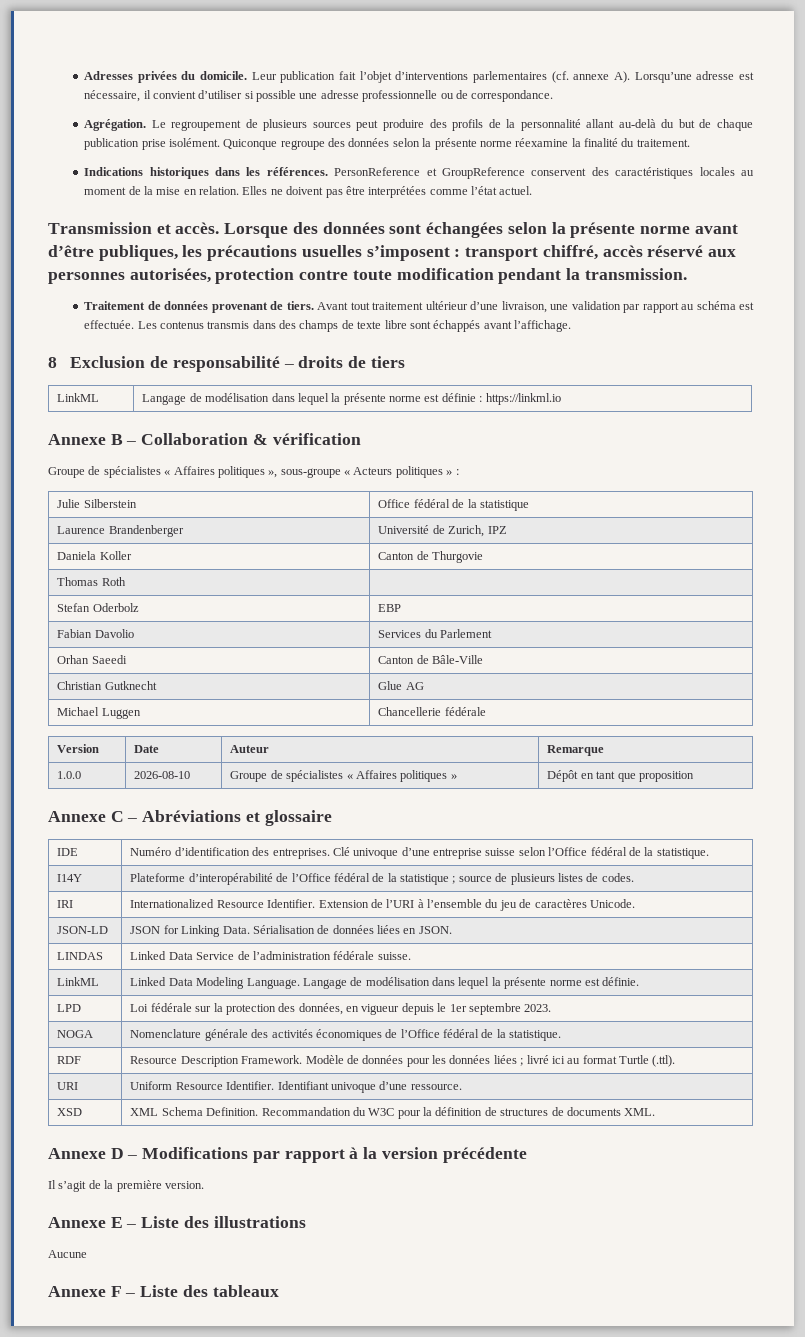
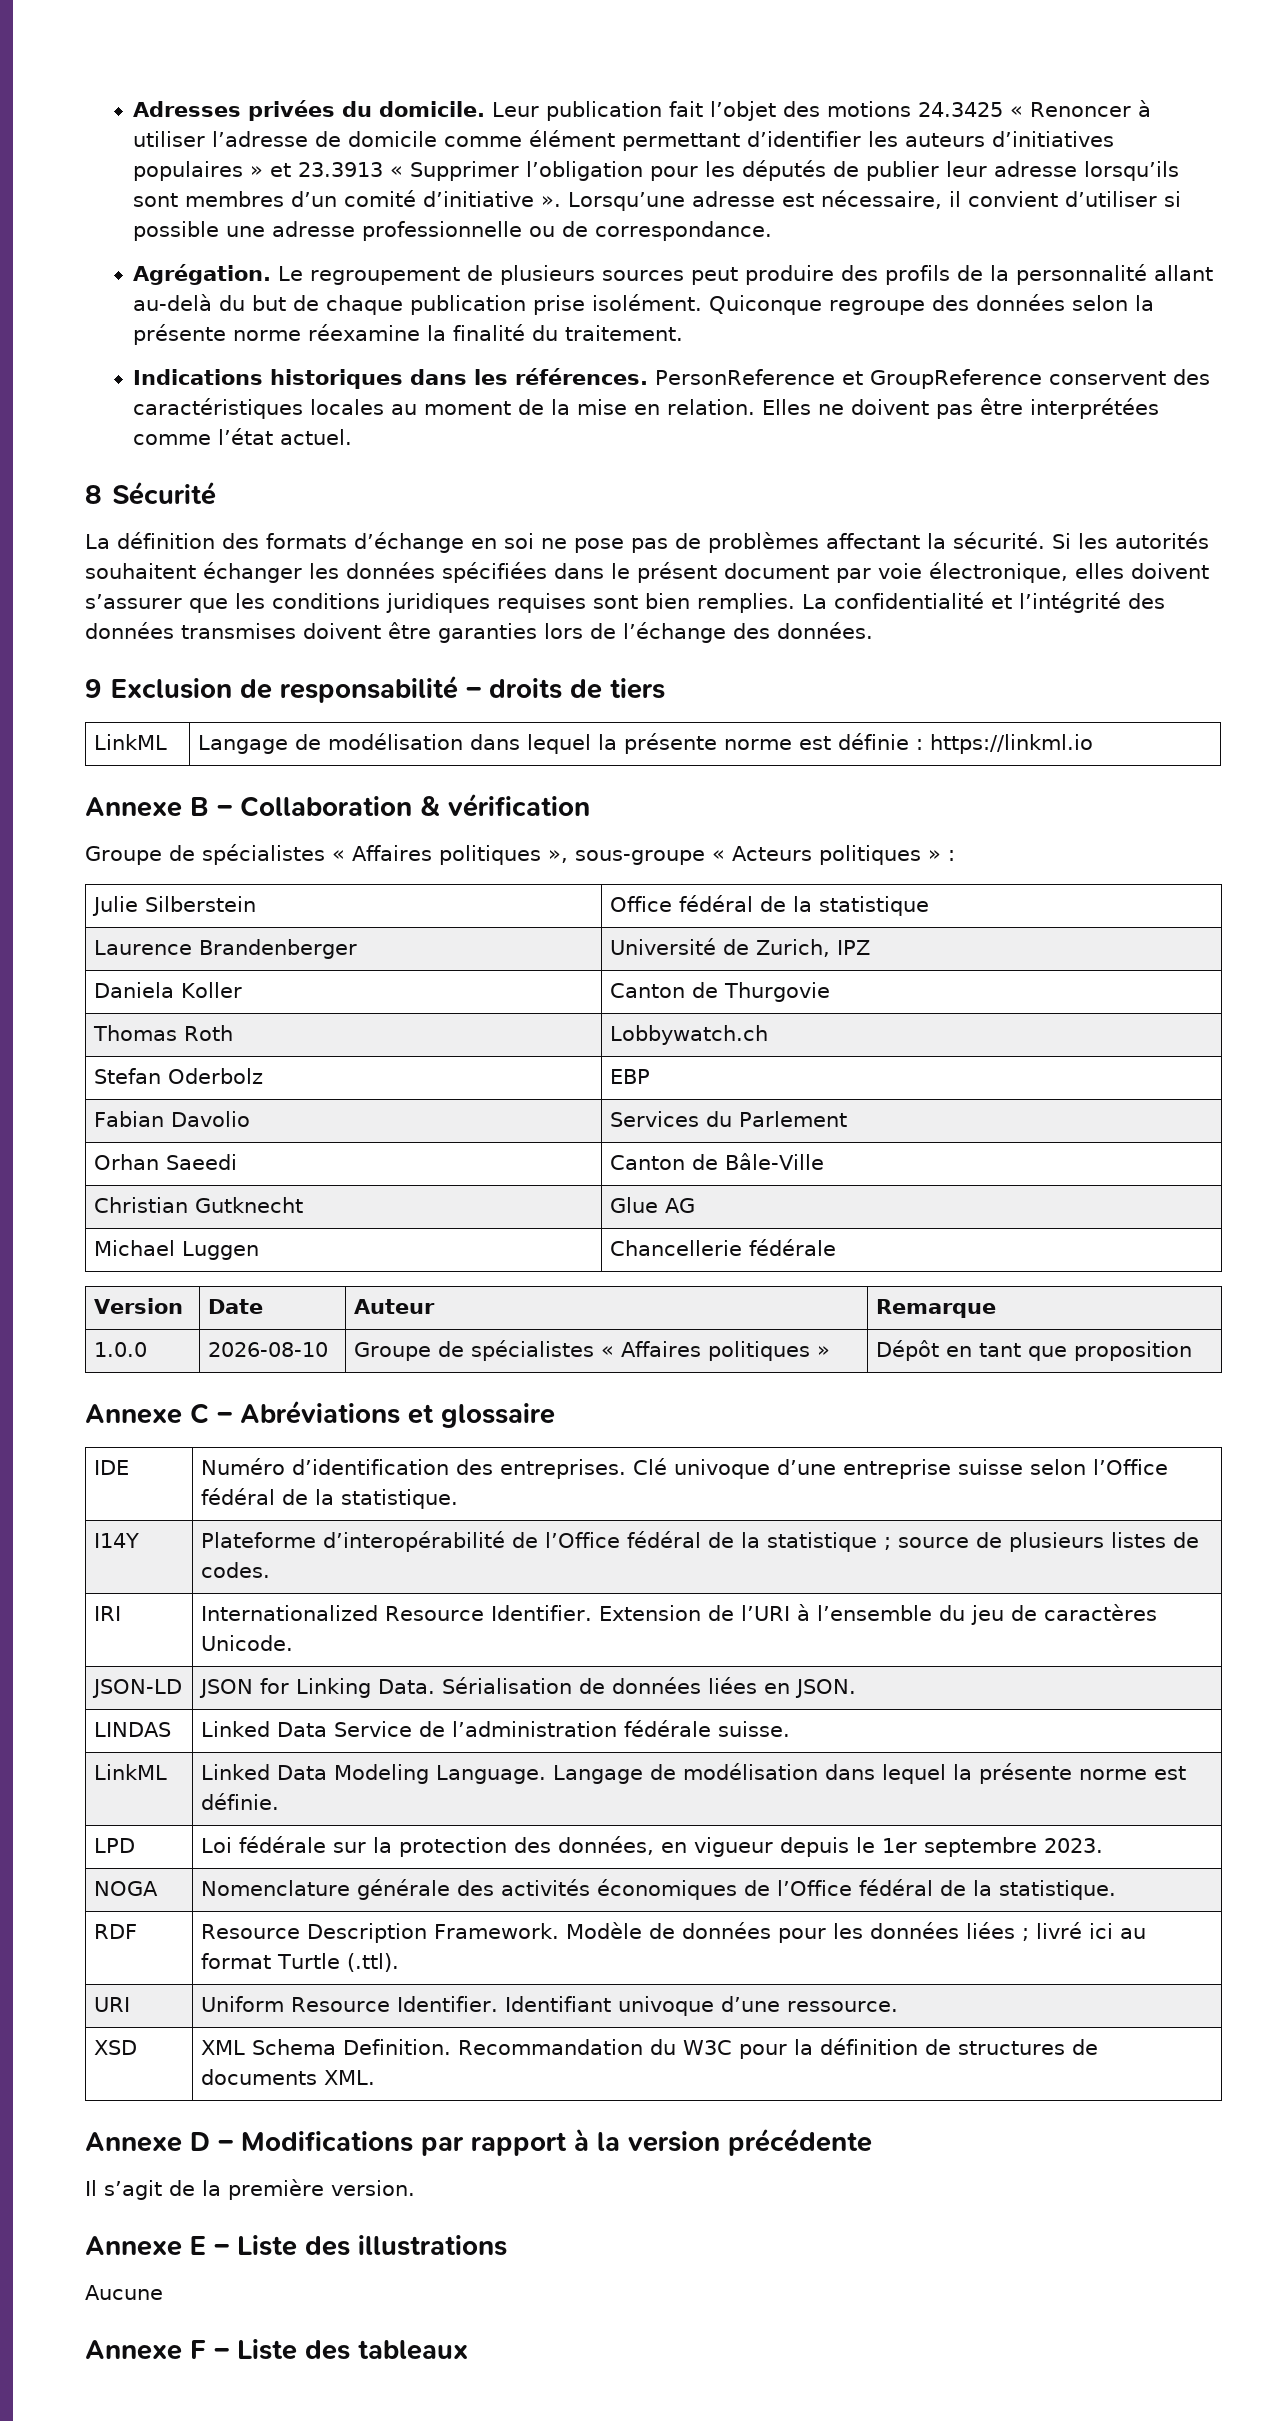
[395,71,631,83] d’interventions parlementaires (cf. annexe A). -> [782,100,1151,117] [132,130,1114,151] [132,160,1179,181] [132,190,561,207] des motions 24.3425 « Renoncer à utiliser l’adresse de domicile comme élément permettant d’identifier les auteurs d’initiatives populaires » et 23.3913 « Supprimer l’obligation pour les députés de publier leur adresse lorsqu’ils sont membres d’un comité d’initiative ».
[48,222,738,238] [48,245,736,261] [48,268,687,284] [84,301,754,313] [84,320,572,332] [48,357,57,368] Transmission et accès. Lorsque des données sont échangées selon la présente norme avant d’être publiques, les précautions usuelles s’imposent : transport chiffré, accès réservé aux personnes autorisées, protection contre toute modification pendant la transmission. // Traitement de données provenant de tiers. Avant tout traitement ultérieur d’une livraison, une validation par rapport au schéma est effectuée. Les contenus transmis dans des champs de texte libre sont échappés avant l’affichage. // 8 -> [85,481,217,505] [85,532,1209,553] [85,562,1209,583] [85,592,1165,613] [85,622,873,643] [85,679,101,698] 8 Sécurité // La définition des formats d’échange en soi ne pose pas de problèmes affectant la sécurité. Si les autorités souhaitent échanger les données spécifiées dans le présent document par voie électronique, elles doivent s’assurer que les conditions juridiques requises sont bien remplies. La confidentialité et l’intégrité des données transmises doivent être garanties lors de l’échange des données. // 9
(126, 581) none -> [610,1025,769,1045] Lobbywatch.ch

